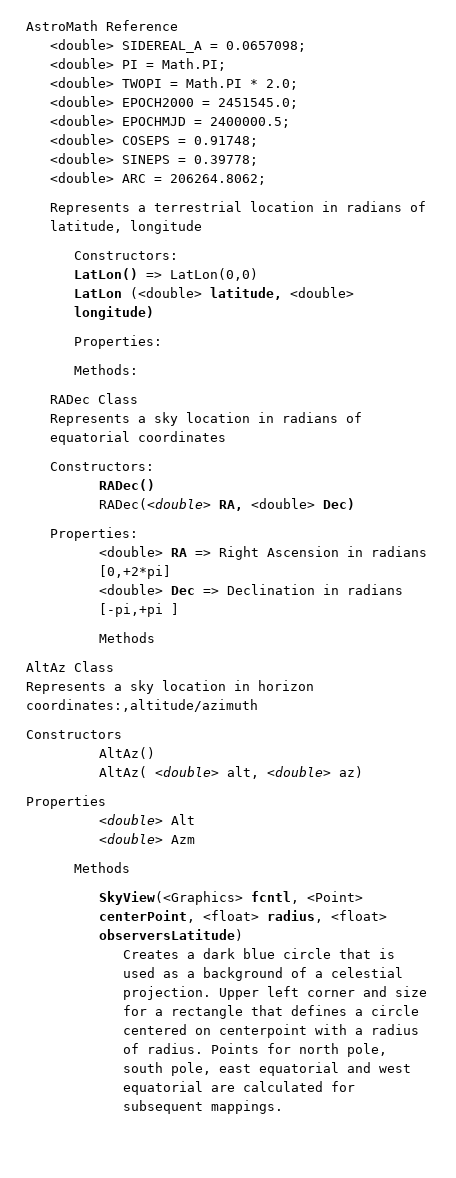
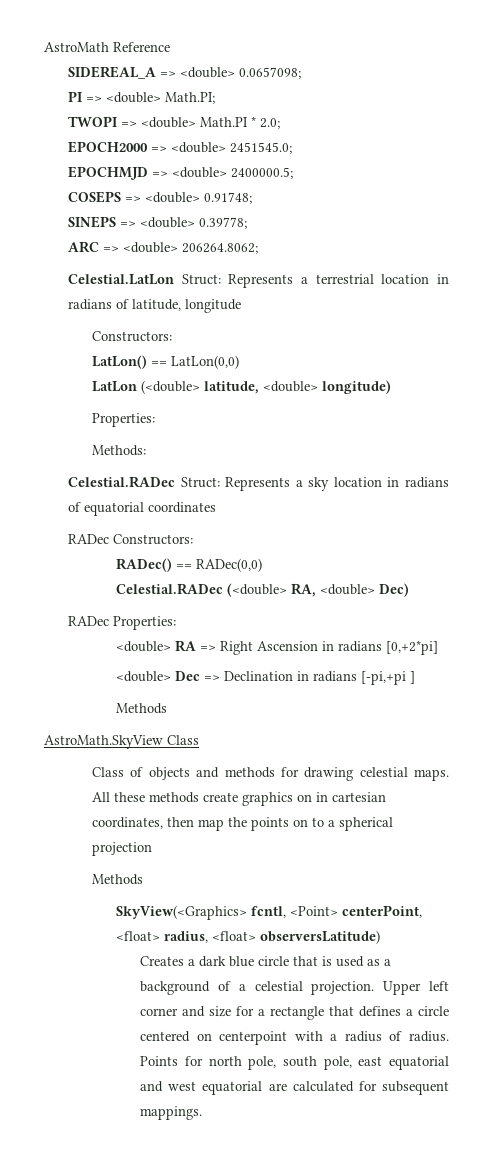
[50,39,307,53] [50,58,227,71] [50,77,299,90] [50,96,299,109] [50,115,291,128] [50,134,259,147] [50,153,259,166] [50,172,163,183] <double> SIDEREAL_A = 0.0657098; // <double> PI = Math.PI; // <double> TWOPI = Math.PI * 2.0; // <double> EPOCH2000 = 2451545.0; // <double> EPOCHMJD = 2400000.5; // <double> COSEPS = 0.91748; // <double> SINEPS = 0.39778; // <double> ARC = -> [68,66,302,79] [68,91,216,104] [68,116,281,129] [68,141,293,154] [68,166,294,180] [68,191,253,204] [68,216,248,229] [68,241,179,253] SIDEREAL_A => <double> 0.0657098; // PI => <double> Math.PI; // TWOPI => <double> Math.PI * 2.0; // EPOCH2000 => <double> 2451545.0; // EPOCHMJD => <double> 2400000.5; // COSEPS => <double> 0.91748; // SINEPS => <double> 0.39778; // ARC => <double>
(267, 179) none -> [68,274,221,285] Celestial.LatLon Struct:
[146,272,163,279] => -> [151,361,168,366] ==
[50,393,139,404] RADec Class // -> [68,476,220,488] Celestial.RADec Struct:
(227, 436) none -> [68,534,110,544] RADec
[98,498,211,510] // RADec(<double> -> [176,558,263,572] [116,583,288,597] == RADec(0,0) // Celestial.RADec (<double>
(355, 504) none -> [68,616,110,626] RADec
[26,661,114,672] [26,680,314,694] [26,699,258,712] [26,730,122,739] [98,747,155,759] [98,766,363,779] [26,795,106,809] [98,814,195,825] [98,833,195,844] AltAz Class // Represents a sky location in horizon coordinates:,altitude/azimuth // Constructors // AltAz() // AltAz( <double> alt, <double> az) // Properties // <double> Alt // <double> Azm -> [44,735,199,749] [92,767,450,781] [92,792,387,806] [92,817,394,831] [92,842,153,856] AstroMath.SkyView Class // Class of objects and methods for drawing celestial maps. All these methods create graphics on in cartesian coordinates, then map the points on to a spherical projection

